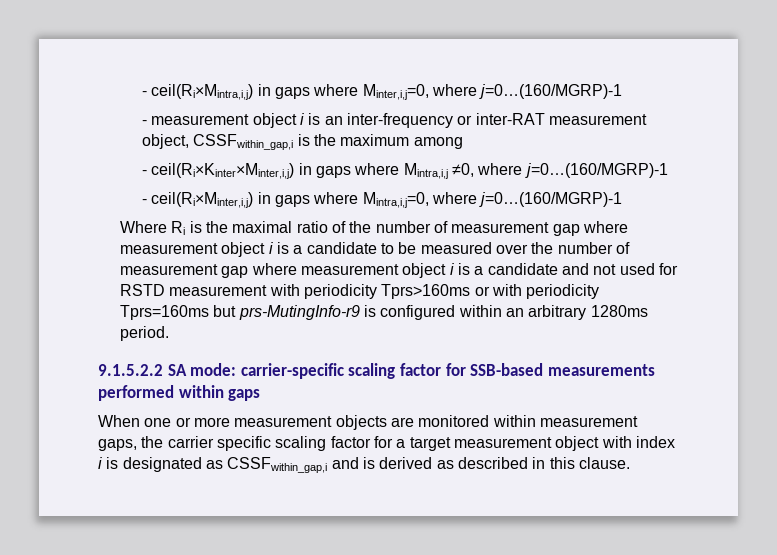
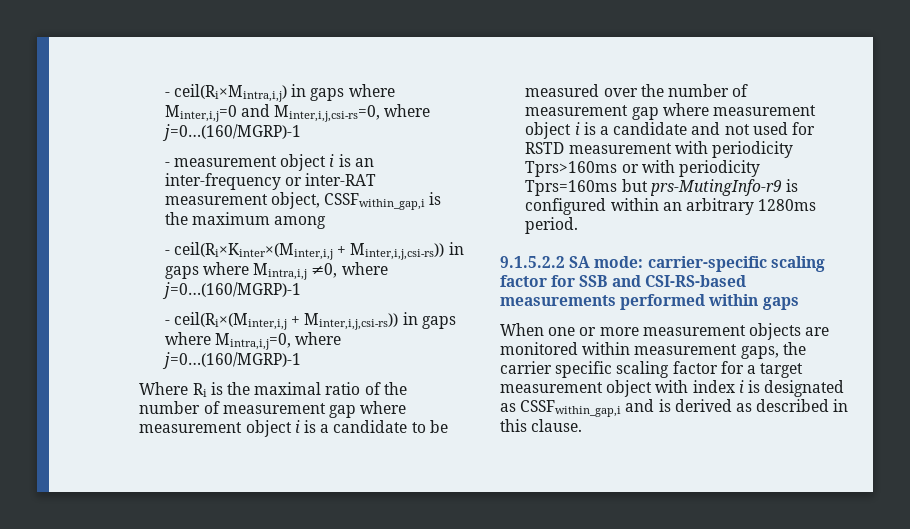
[362,84,429,100] Minter,i,j=0, -> [164,104,381,122] Minter,i,j=0 and Minter,i,j,csi-rs=0,
[151,163,295,179] ceil(Ri×Kinter×Minter,i,j) -> [174,242,445,260] ceil(Ri×Kinter×(Minter,i,j + Minter,i,j,csi-rs))
[151,192,254,208] ceil(Ri×Minter,i,j) -> [174,312,399,330] ceil(Ri×(Minter,i,j + Minter,i,j,csi-rs))
[470,363,544,376] SSB-based -> [579,275,746,287] SSB and CSI-RS-based

